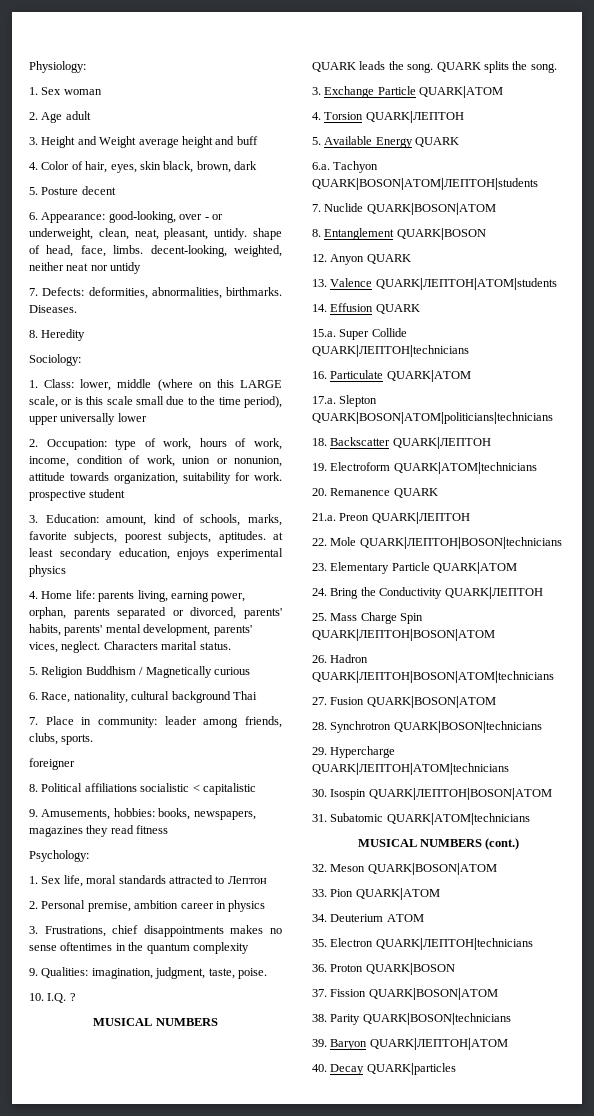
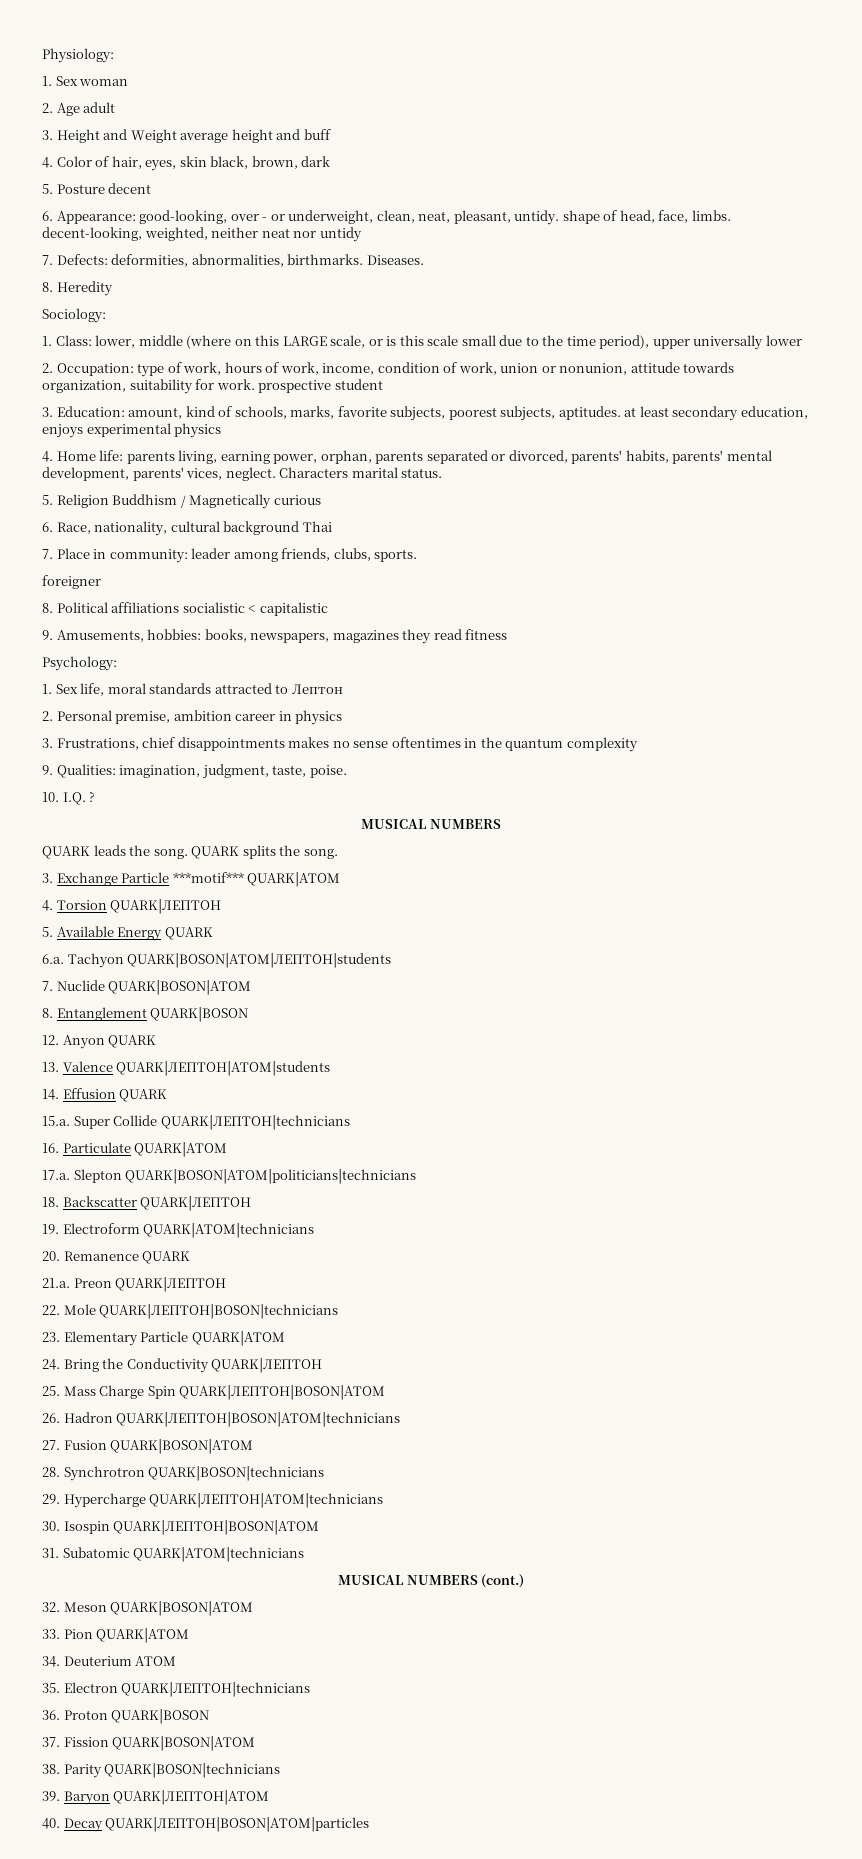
(416, 90) none -> [172,872,244,883] ***motif***
[366,1063,456,1075] QUARK|particles -> [105,1817,370,1832] QUARK|ЛЕПТОН|BOSON|ATOM|particles

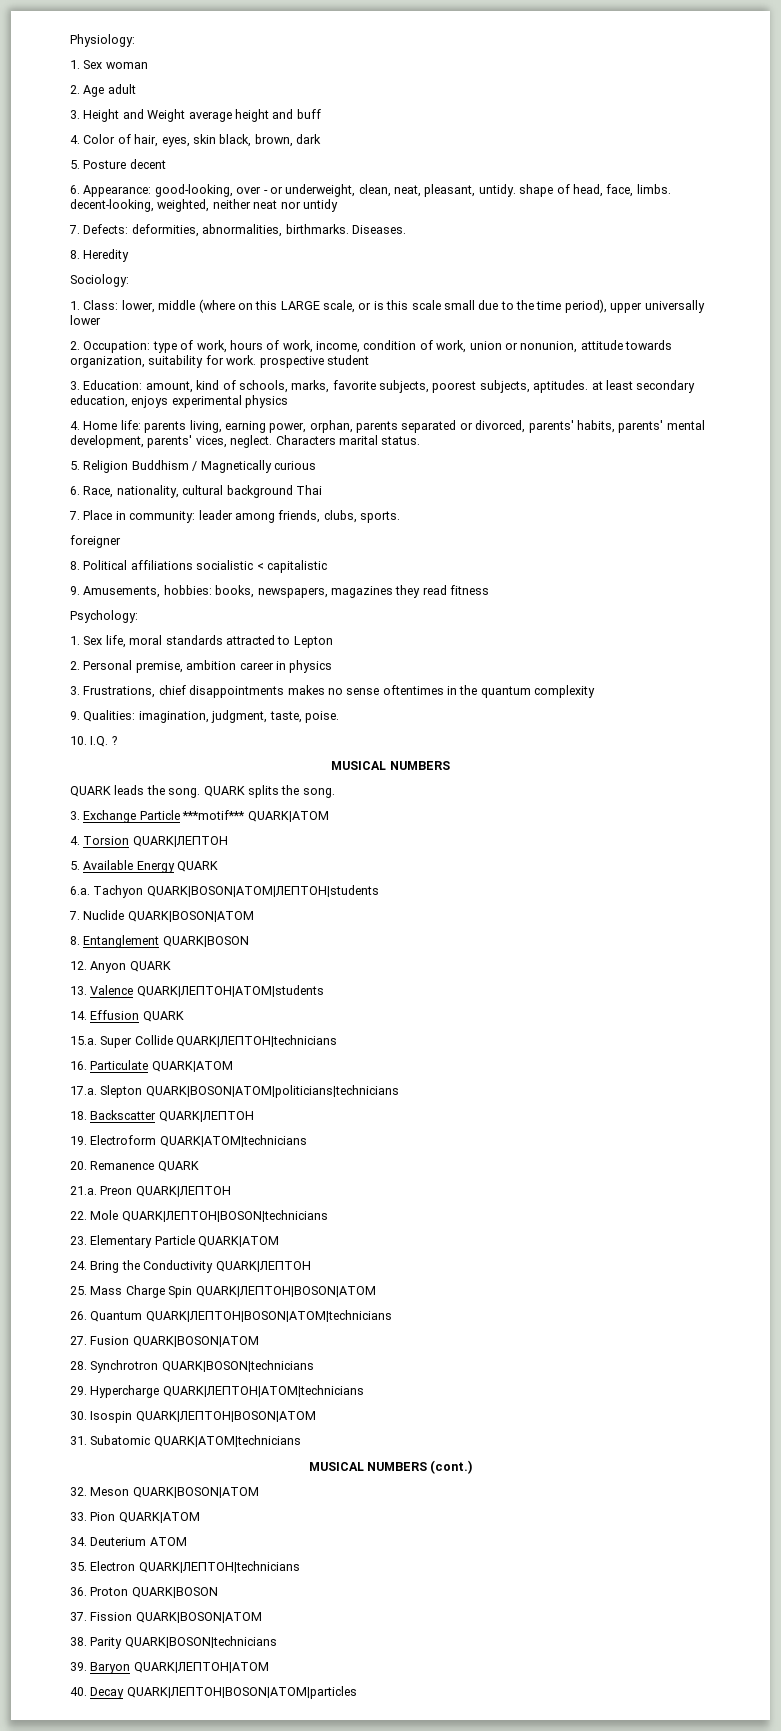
[291,684,343,694] Лептон -> [293,636,333,648] Lepton
[63,1412,113,1423] Hadron -> [90,1311,143,1322] Quantum

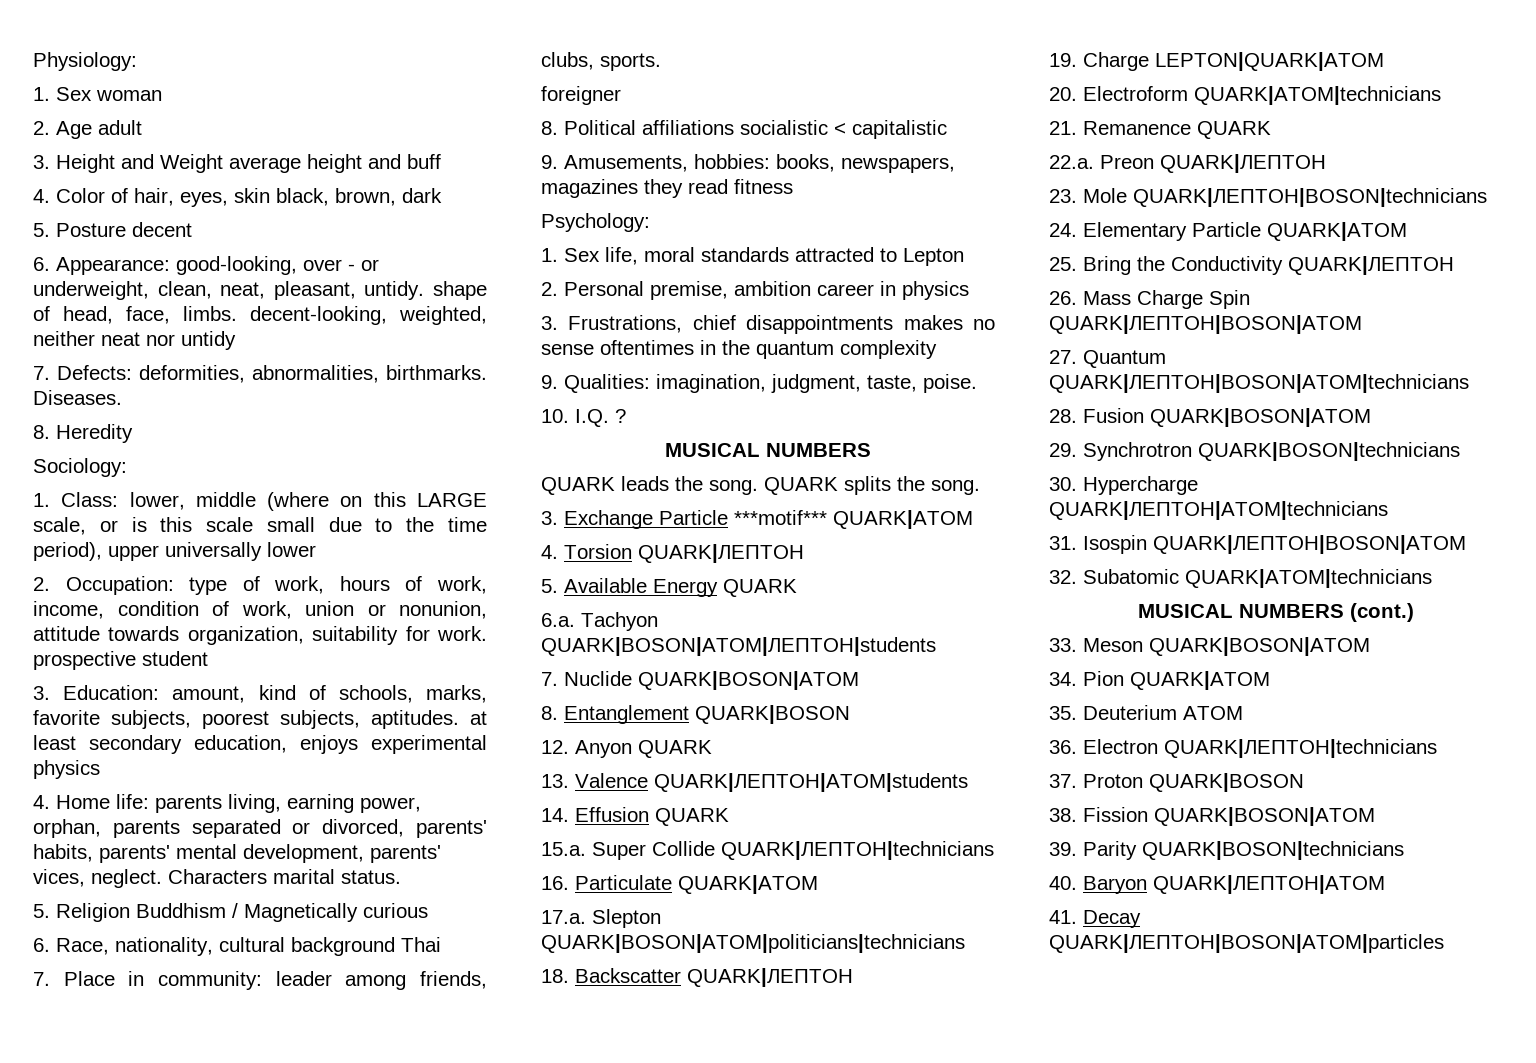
(87, 1140) none -> [1083,52,1384,71] [1049,87,1077,101] Charge LEPTON|QUARK|ATOM // 20.
[70,1161,87,1170] 20. -> [1049,121,1077,135] 21.
[70,1186,97,1195] 21.a. -> [1049,155,1094,169] 22.a.
[70,1211,87,1220] 22. -> [1049,189,1077,203] 23.
[70,1236,87,1245] 23. -> [1049,223,1077,237] 24.
[70,1261,87,1270] 24. -> [1049,257,1077,271] 25.
[70,1286,87,1295] 25. -> [1049,291,1077,305] 26.
[70,1311,87,1320] 26. -> [1049,350,1077,364] 27.
[70,1336,87,1345] 27. -> [1049,409,1077,423] 28.
[70,1361,87,1370] 28. -> [1049,443,1077,457] 29.
[70,1386,87,1395] 29. -> [1049,477,1077,491] 30.
[70,1411,87,1420] 30. -> [1049,536,1077,550] 31.
[70,1436,87,1445] 31. -> [1049,570,1077,584] 32.
[70,1487,87,1496] 32. -> [1049,638,1077,652] 33.
[70,1512,87,1521] 33. -> [1049,672,1077,686] 34.
[70,1537,87,1546] 34. -> [1049,706,1077,720] 35.
[70,1562,87,1571] 35. -> [1049,740,1077,754] 36.
[70,1587,87,1596] 36. -> [1049,774,1077,788] 37.
[70,1612,87,1621] 37. -> [1049,808,1077,822] 38.
[70,1637,87,1646] 38. -> [1049,842,1077,856] 39.
[70,1662,87,1671] 39. -> [1049,876,1077,890] 40.
[70,1687,87,1696] 40. -> [1049,910,1077,924] 41.

